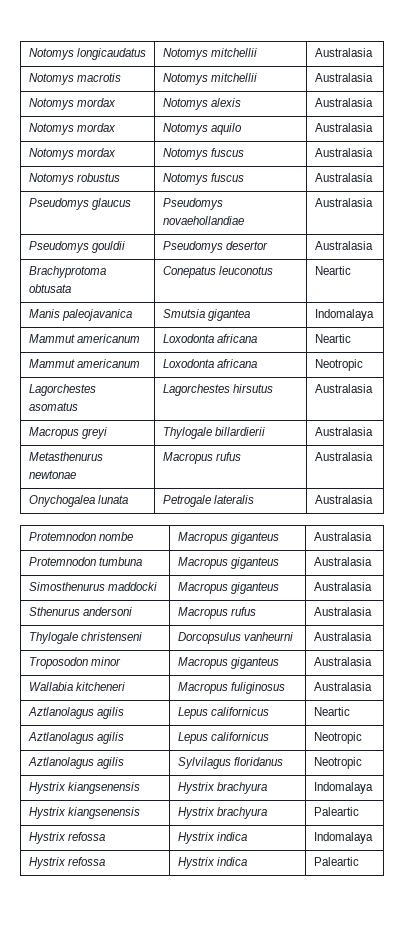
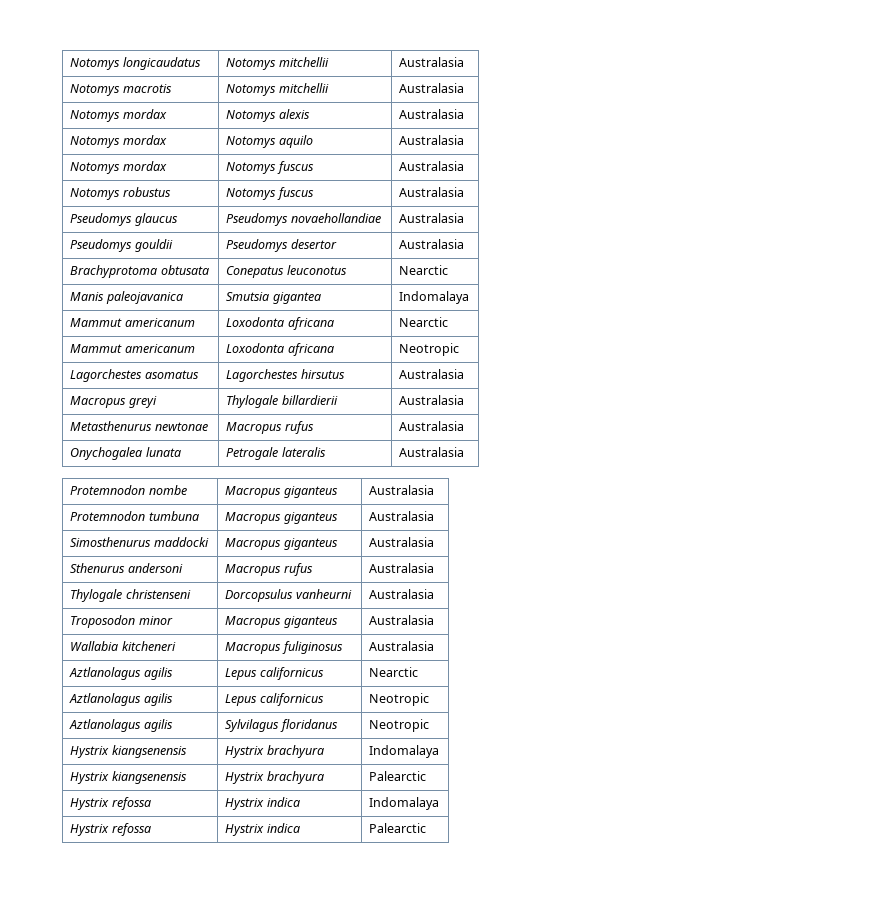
[314,266,351,275] Neartic -> [399,265,449,275] Nearctic
[314,334,351,343] Neartic -> [399,317,449,327] Nearctic
[313,707,350,716] Neartic -> [369,667,419,677] Nearctic
[313,807,359,816] Paleartic -> [369,771,427,781] Palearctic
[313,857,359,866] Paleartic -> [369,823,427,833] Palearctic

